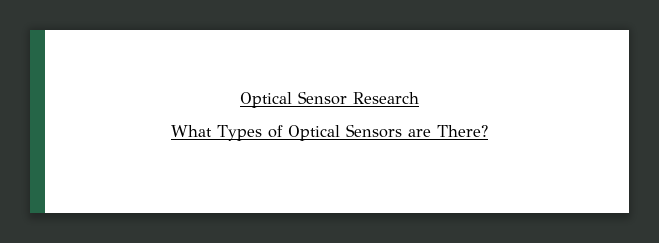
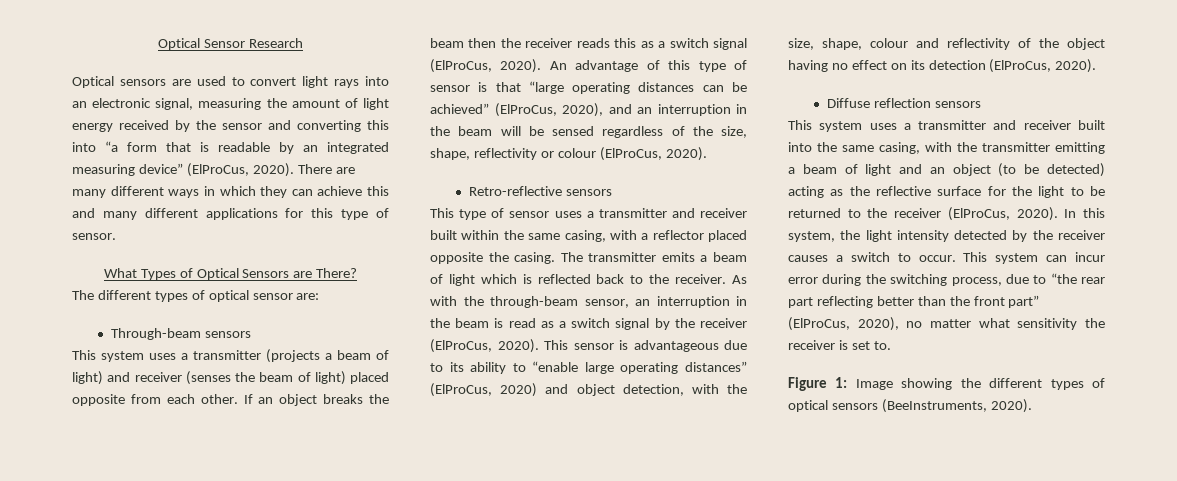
(419, 98) none -> [72,76,389,88] [72,98,390,110] [72,120,389,132] [72,141,389,154] [72,163,355,177] [72,186,389,198] [72,208,390,220] [72,233,116,240] // Optical sensors are used to convert light rays into an electronic signal, measuring the amount of light energy received by the sensor and converting this into “a form that is readable by an integrated measuring device” (ElProCus, 2020). There are many different ways in which they can achieve this and many different applications for this type of sensor.
(488, 131) none -> [72,290,320,302] [111,328,252,340] [72,349,389,363] [72,371,389,385] [72,394,389,406] [430,38,747,50] [430,59,748,73] [430,81,747,94] [430,103,747,117] [430,126,747,138] [430,147,707,161] [469,186,613,196] [430,208,747,220] [430,230,747,242] [430,252,747,264] [430,274,747,286] [430,296,747,308] [430,318,747,330] [430,339,747,353] [430,361,747,374] [430,383,747,397] [788,38,1105,50] [788,59,1097,73] [827,98,982,108] [788,120,1105,132] [788,142,1105,154] [788,163,1105,177] [788,186,1105,198] [788,207,1105,221] [788,230,1105,242] [788,252,1105,264] [788,273,1105,286] [788,295,1040,308] [788,317,1105,331] [788,340,891,350] [788,377,1105,391] [788,399,1032,413] // The different types of optical sensor are: // Through-beam sensors // This system uses a transmitter (projects a beam of light) and receiver (senses the beam of light) placed opposite from each other. If an object breaks the beam then the receiver reads this as a switch signal (ElProCus, 2020). An advantage of this type of sensor is that “large operating distances can be achieved” (ElProCus, 2020), and an interruption in the beam will be sensed regardless of the size, shape, reflectivity or colour (ElProCus, 2020). // Retro-reflective sensors // This type of sensor uses a transmitter and receiver built within the same casing, with a reflector placed opposite the casing. The transmitter emits a beam of light which is reflected back to the receiver. As with the through-beam sensor, an interruption in the beam is read as a switch signal by the receiver (ElProCus, 2020). This sensor is advantageous due to its ability to “enable large operating distances” (ElProCus, 2020) and object detection, with the size, shape, colour and reflectivity of the object having no effect on its detection (ElProCus, 2020). // Diffuse reflection sensors // This system uses a transmitter and receiver built into the same casing, with the transmitter emitting a beam of light and an object (to be detected) acting as the reflective surface for the light to be returned to the receiver (ElProCus, 2020). In this system, the light intensity detected by the receiver causes a switch to occur. This system can incur error during the switching process, due to “the rear part reflecting better than the front part” (ElProCus, 2020), no matter what sensitivity the receiver is set to. // Figure 1: Image showing the different types of optical sensors (BeeInstruments, 2020).

